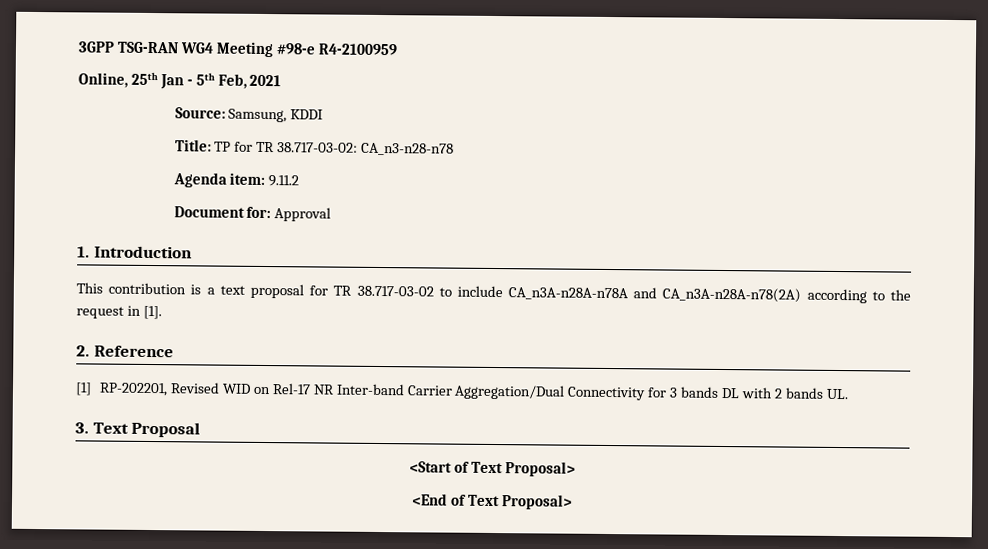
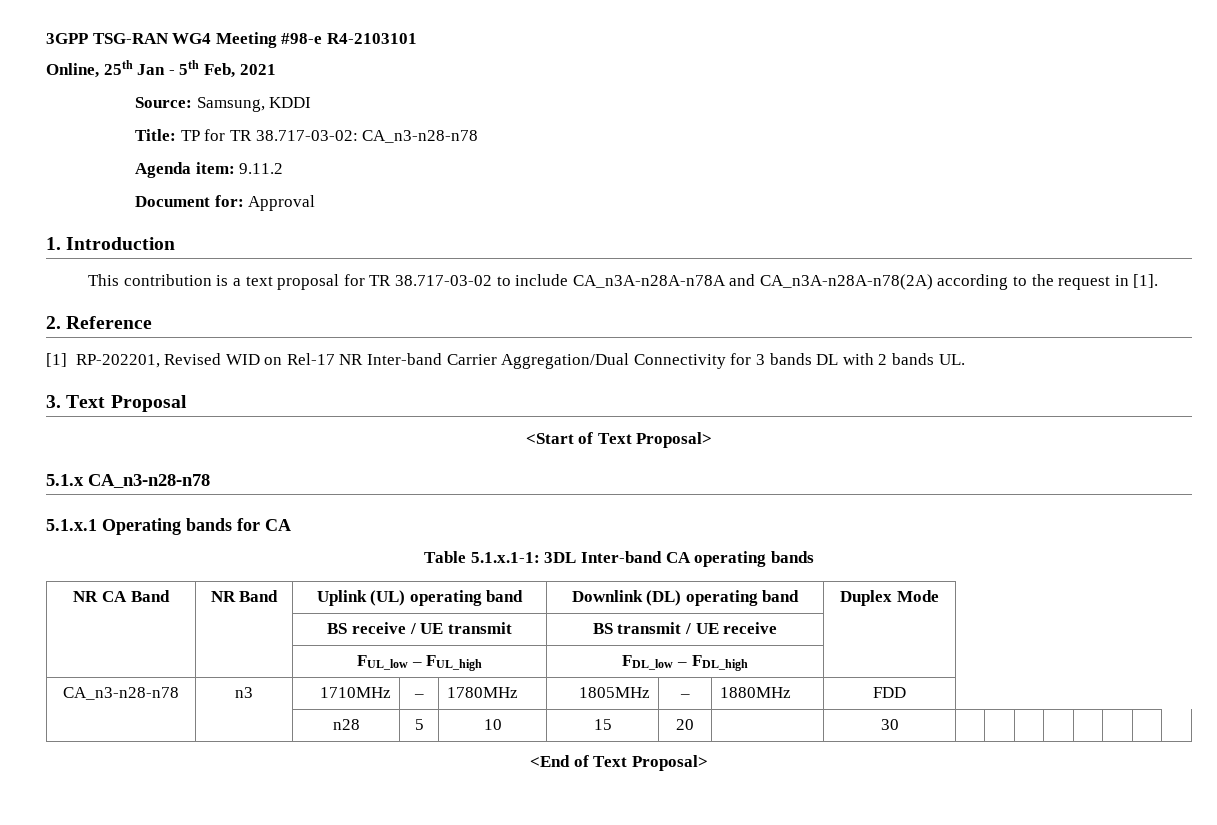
[317,43,398,56] R4-2100959 -> [326,33,417,44] R4-2103101
(576, 469) none -> [46,474,210,488] [46,518,291,535] [424,551,814,567] [73,590,170,602] [210,590,279,602] [316,590,524,606] [571,590,800,606] [840,590,939,606] [327,622,512,634] [592,622,778,634] [356,655,483,671] [622,655,748,671] [63,687,179,700] [235,687,253,698] [319,687,391,698] [413,694,424,698] [447,687,519,698] [578,687,650,698] [679,694,690,698] [720,687,792,698] [873,687,906,698] [332,719,360,730] [414,719,424,730] [483,719,502,730] [593,719,612,730] [676,719,694,730] [880,719,899,730] // 5.1.x CA_n3-n28-n78 // 5.1.x.1 Operating bands for CA // Table 5.1.x.1-1: 3DL Inter-band CA operating bands // NR CA Band | NR Band | Uplink (UL) operating band | Downlink (DL) operating band | Duplex Mode // | | BS receive / UE transmit | BS transmit / UE receive | // | | FUL_low – FUL_high | FDL_low – FDL_high | // CA_n3-n28-n78 | n3 | 1710MHz | – | 1780MHz | 1805MHz | – | 1880MHz | FDD // | | n28 | 5 | 10 | 15 | 20 | | 30 | | | | | | | |

